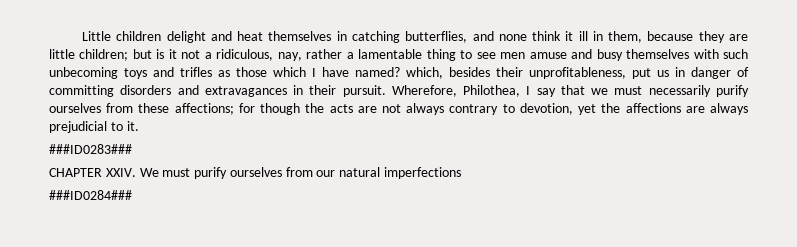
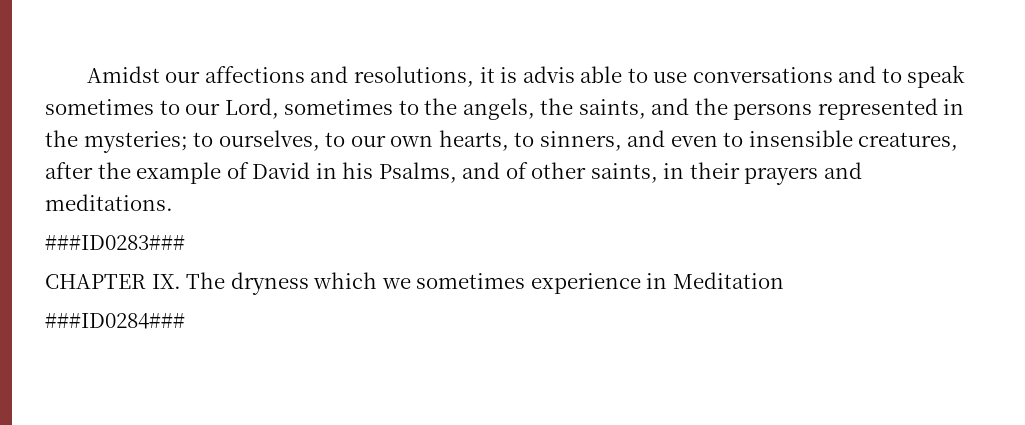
[82,31,748,43] [49,49,749,61] [49,67,749,79] [49,85,749,97] [49,103,748,115] [49,121,139,133] [49,144,132,154] [49,167,462,179] Little children delight and heat themselves in catching butterflies, and none think it ill in them, because they are little children; but is it not a ridiculous, nay, rather a lamentable thing to see men amuse and busy themselves with such unbecoming toys and trifles as those which I have named? which, besides their unprofitableness, put us in danger of committing disorders and extravagances in their pursuit. Wherefore, Philothea, I say that we must necessarily purify ourselves from these affections; for though the acts are not always contrary to devotion, yet the affections are always prejudicial to it. // ###ID0283### // CHAPTER XXIV. We must purify ourselves from our natural imperfections -> [86,65,966,88] [45,98,965,120] [45,130,959,153] [45,162,863,185] [45,194,173,211] [45,235,185,250] [45,272,784,295] Amidst our affections and resolutions, it is advis able to use conversations and to speak sometimes to our Lord, sometimes to the angels, the saints, and the persons represented in the mysteries; to ourselves, to our own hearts, to sinners, and even to insensible creatures, after the example of David in his Psalms, and of other saints, in their prayers and meditations. // ###ID0283### // CHAPTER IX. The dryness which we sometimes experience in Meditation

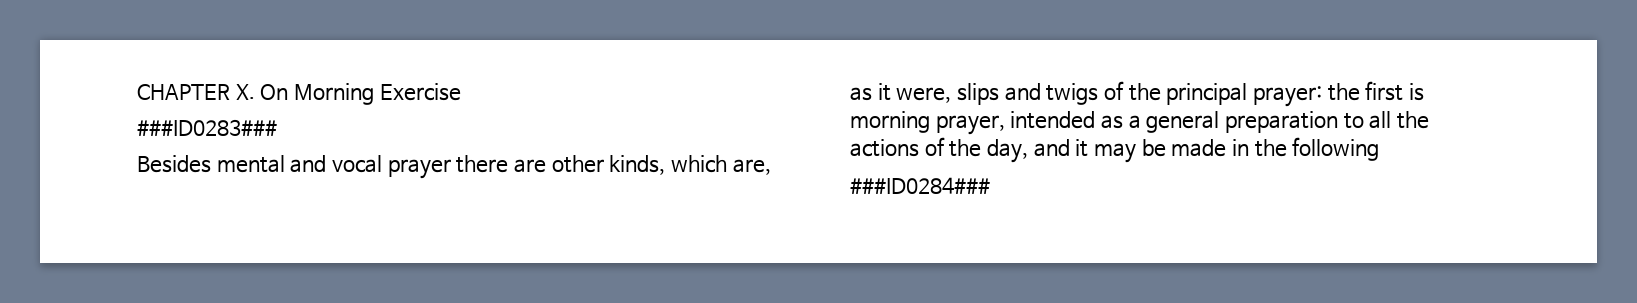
[86,65,966,88] [45,98,965,120] [45,130,959,153] [45,162,863,185] [45,194,173,211] [45,235,185,250] [45,272,784,295] Amidst our affections and resolutions, it is advis able to use conversations and to speak sometimes to our Lord, sometimes to the angels, the saints, and the persons represented in the mysteries; to ourselves, to our own hearts, to sinners, and even to insensible creatures, after the example of David in his Psalms, and of other saints, in their prayers and meditations. // ###ID0283### // CHAPTER IX. The dryness which we sometimes experience in Meditation -> [137,83,461,105] [137,119,277,136] [137,155,771,179] [850,81,1424,107] [850,111,1429,135] [850,137,1380,163] CHAPTER X. On Morning Exercise // ###ID0283### // Besides mental and vocal prayer there are other kinds, which are, as it were, slips and twigs of the principal prayer: the first is morning prayer, intended as a general preparation to all the actions of the day, and it may be made in the following

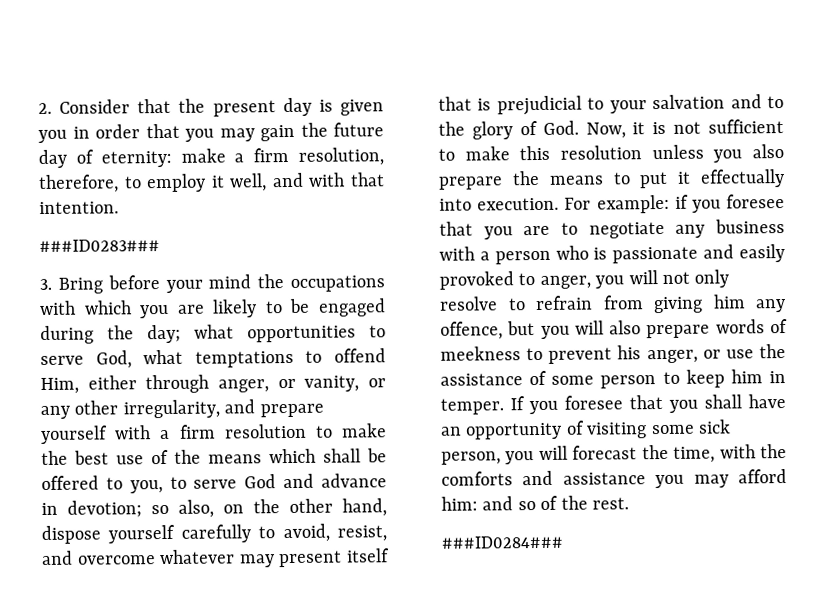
[137,83,461,105] [137,119,277,136] [137,155,771,179] [850,81,1424,107] [850,111,1429,135] [850,137,1380,163] CHAPTER X. On Morning Exercise // ###ID0283### // Besides mental and vocal prayer there are other kinds, which are, as it were, slips and twigs of the principal prayer: the first is morning prayer, intended as a general preparation to all the actions of the day, and it may be made in the following -> [38,97,384,117] [38,122,384,143] [38,147,384,168] [38,172,385,193] [39,201,119,214] [39,239,160,252] [39,274,385,294] [39,298,386,319] [40,324,386,344] [40,348,386,369] [40,374,387,394] [40,399,324,419] [40,423,388,444] [41,448,387,465] [41,473,387,494] [41,498,387,518] [41,523,387,544] [41,548,390,568] [438,94,784,116] [438,119,784,140] [438,144,784,163] [438,169,785,190] [439,194,785,214] [439,219,785,240] [439,244,785,265] [439,269,730,290] [439,294,786,314] [440,318,788,340] [440,344,786,364] [440,369,786,389] [440,394,786,415] [441,419,731,440] [441,444,787,465] [441,469,787,489] [441,495,629,511] 2. Consider that the present day is given you in order that you may gain the future day of eternity: make a firm resolution, therefore, to employ it well, and with that intention. // ###ID0283### // 3. Bring before your mind the occupations with which you are likely to be engaged during the day; what opportunities to serve God, what temptations to offend Him, either through anger, or vanity, or any other irregularity, and prepare yourself with a firm resolution to make the best use of the means which shall be offered to you, to serve God and advance in devotion; so also, on the other hand, dispose yourself carefully to avoid, resist, and overcome whatever may present itself that is prejudicial to your salvation and to the glory of God. Now, it is not sufficient to make this resolution unless you also prepare the means to put it effectually into execution. For example: if you foresee that you are to negotiate any business with a person who is passionate and easily provoked to anger, you will not only resolve to refrain from giving him any offence, but you will also prepare words of meekness to prevent his anger, or use the assistance of some person to keep him in temper. If you foresee that you shall have an opportunity of visiting some sick person, you will forecast the time, with the comforts and assistance you may afford him: and so of the rest.

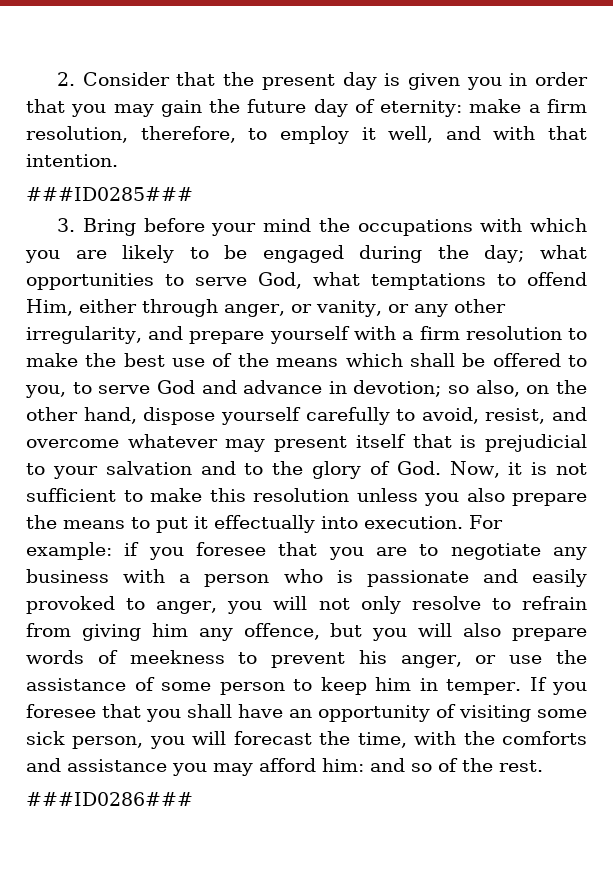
[39,239,160,252] ###ID0283### -> [26,187,193,201] ###ID0285###
[441,535,563,549] ###ID0284### -> [26,792,193,806] ###ID0286###

